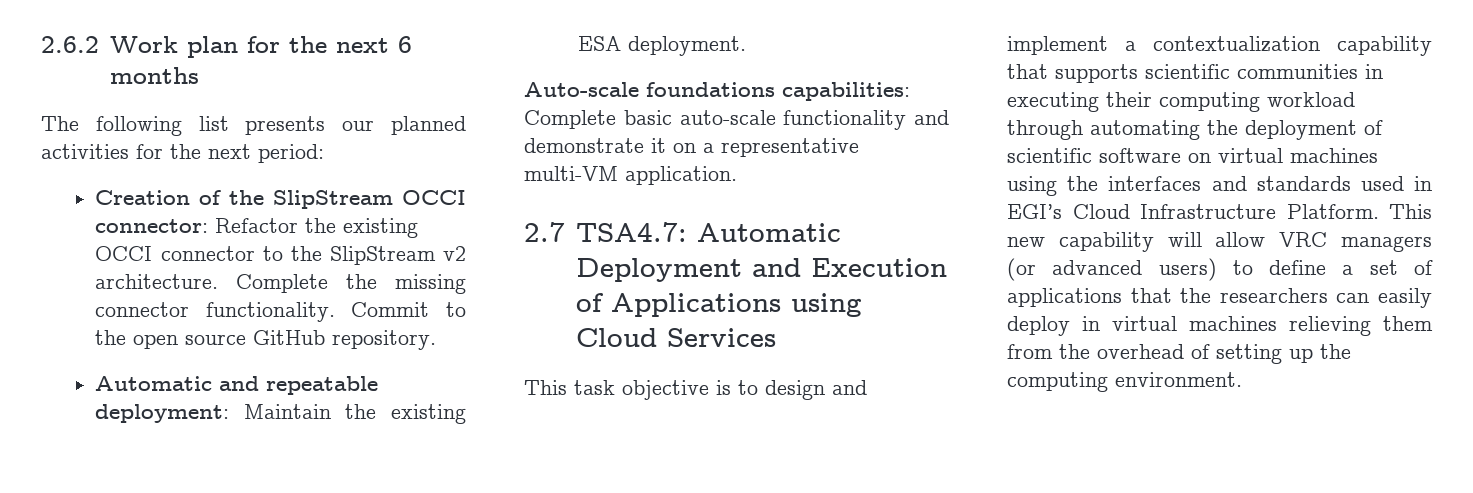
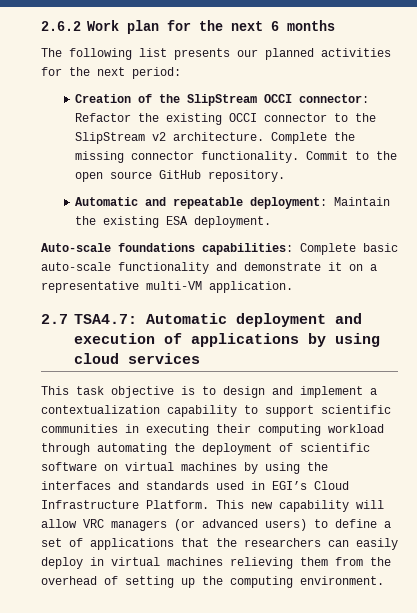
[575,258,947,282] [575,293,862,317] [575,328,776,347] Deployment and Execution of Applications using Cloud Services -> [236,313,362,327] [74,333,380,347] [74,353,200,364] deployment and execution of applications by using cloud services
[1007,64,1138,83] that supports -> [244,405,314,417] to support
(1378, 155) none -> [244,462,258,474] by

